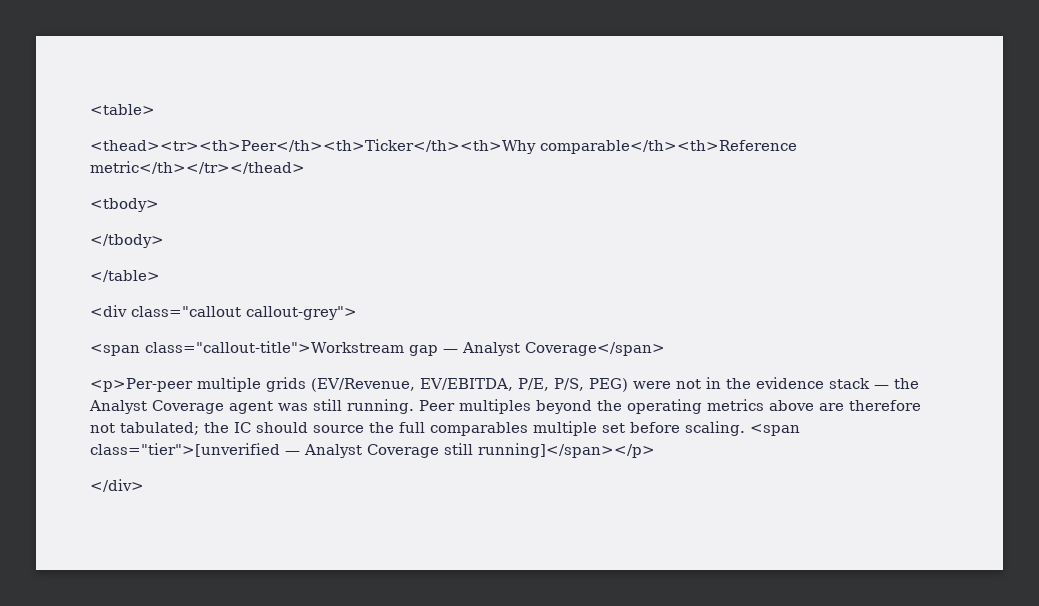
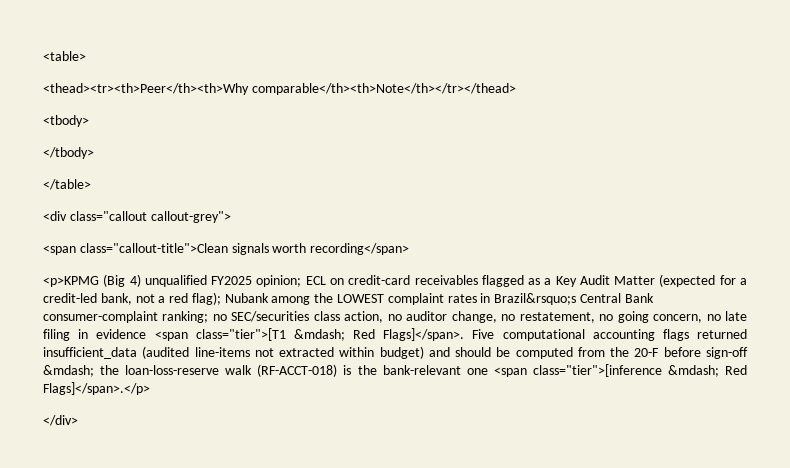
[90,139,797,154] [90,161,305,174] <thead><tr><th>Peer</th><th>Ticker</th><th>Why comparable</th><th>Reference metric</th></tr></thead> -> [43,83,516,95] <thead><tr><th>Peer</th><th>Why comparable</th><th>Note</th></tr></thead>
[145,341,665,356] [90,377,919,392] [89,399,921,414] [90,421,800,436] [90,443,655,458] class="callout-title">Workstream gap — Analyst Coverage</span> // <p>Per-peer multiple grids (EV/Revenue, EV/EBITDA, P/E, P/S, PEG) were not in the evidence stack — the Analyst Coverage agent was still running. Peer multiples beyond the operating metrics above are therefore not tabulated; the IC should source the full comparables multiple set before scaling. <span class="tier">[unverified — Analyst Coverage still running]</span></p> -> [79,243,410,255] [43,274,748,287] [43,292,654,305] [43,311,747,323] [43,328,747,341] [43,346,748,359] [43,364,747,377] [43,382,150,395] class="callout-title">Clean signals worth recording</span> // <p>KPMG (Big 4) unqualified FY2025 opinion; ECL on credit-card receivables flagged as a Key Audit Matter (expected for a credit-led bank, not a red flag); Nubank among the LOWEST complaint rates in Brazil&rsquo;s Central Bank consumer-complaint ranking; no SEC/securities class action, no auditor change, no restatement, no going concern, no late filing in evidence <span class="tier">[T1 &mdash; Red Flags]</span>. Five computational accounting flags returned insufficient_data (audited line-items not extracted within budget) and should be computed from the 20-F before sign-off &mdash; the loan-loss-reserve walk (RF-ACCT-018) is the bank-relevant one <span class="tier">[inference &mdash; Red Flags]</span>.</p>

